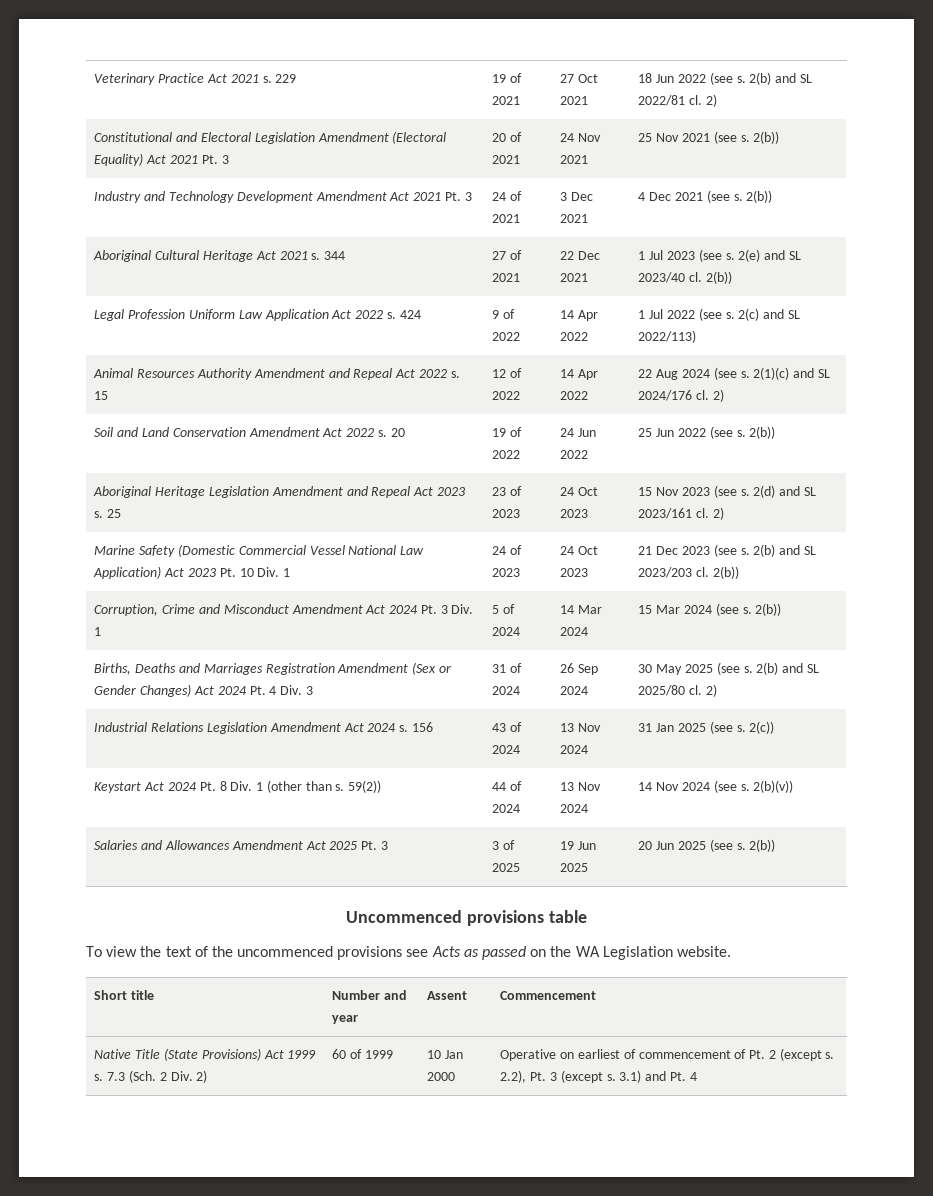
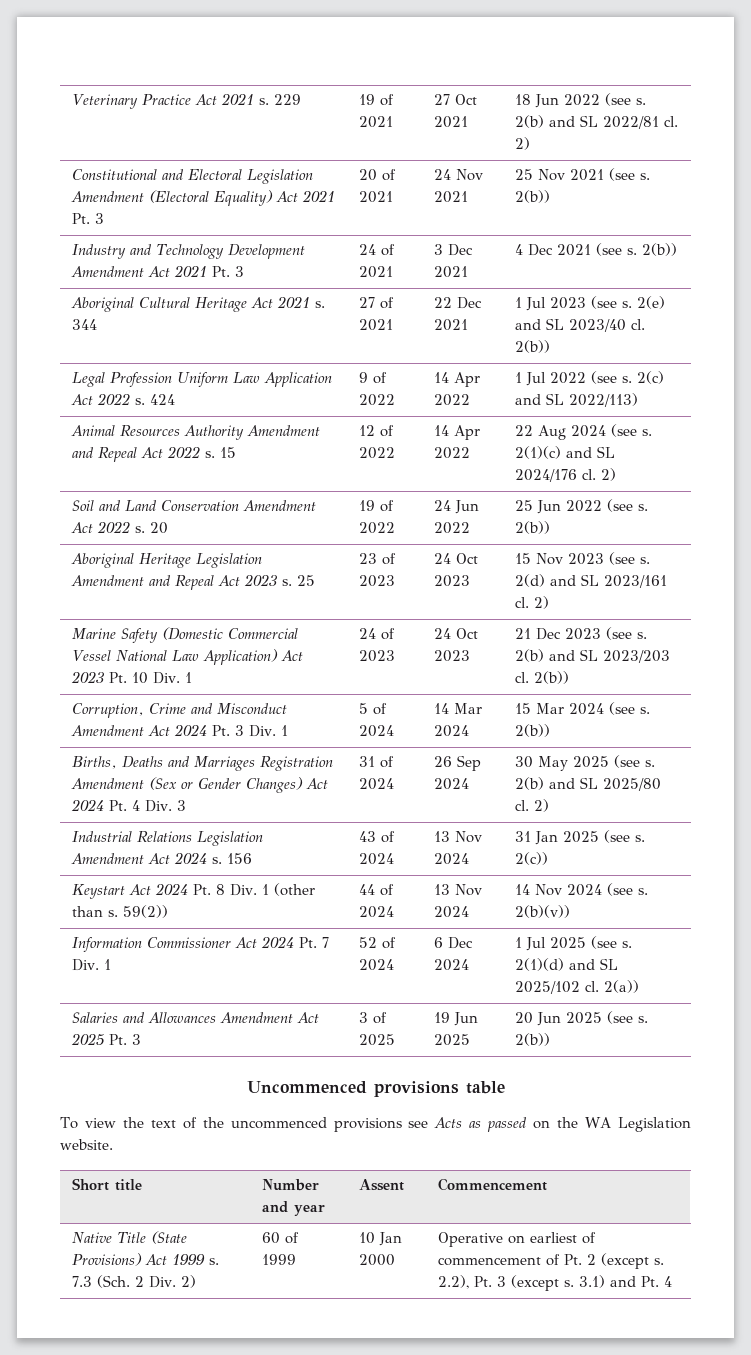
(794, 786) none -> [71,936,329,952] [71,959,111,971] [358,937,396,949] [358,959,394,971] [433,937,473,949] [433,959,469,971] [514,936,632,951] [514,958,618,971] [514,980,639,994] // Information Commissioner Act 2024 Pt. 7 Div. 1 | 52 of 2024 | 6 Dec 2024 | 1 Jul 2025 (see s. 2(1)(d) and SL 2025/102 cl. 2(a))

